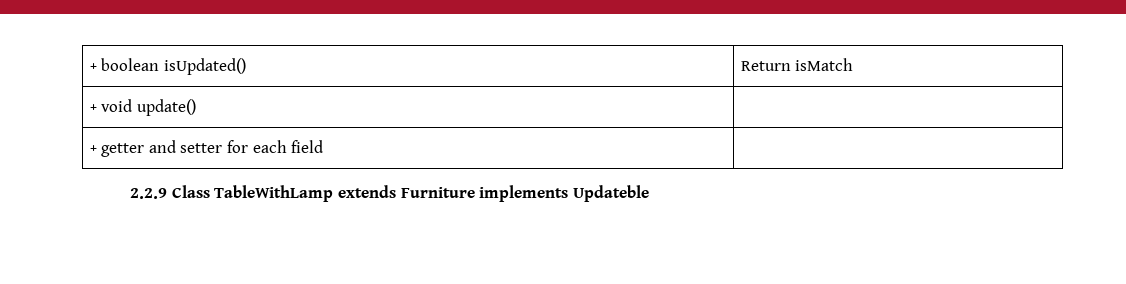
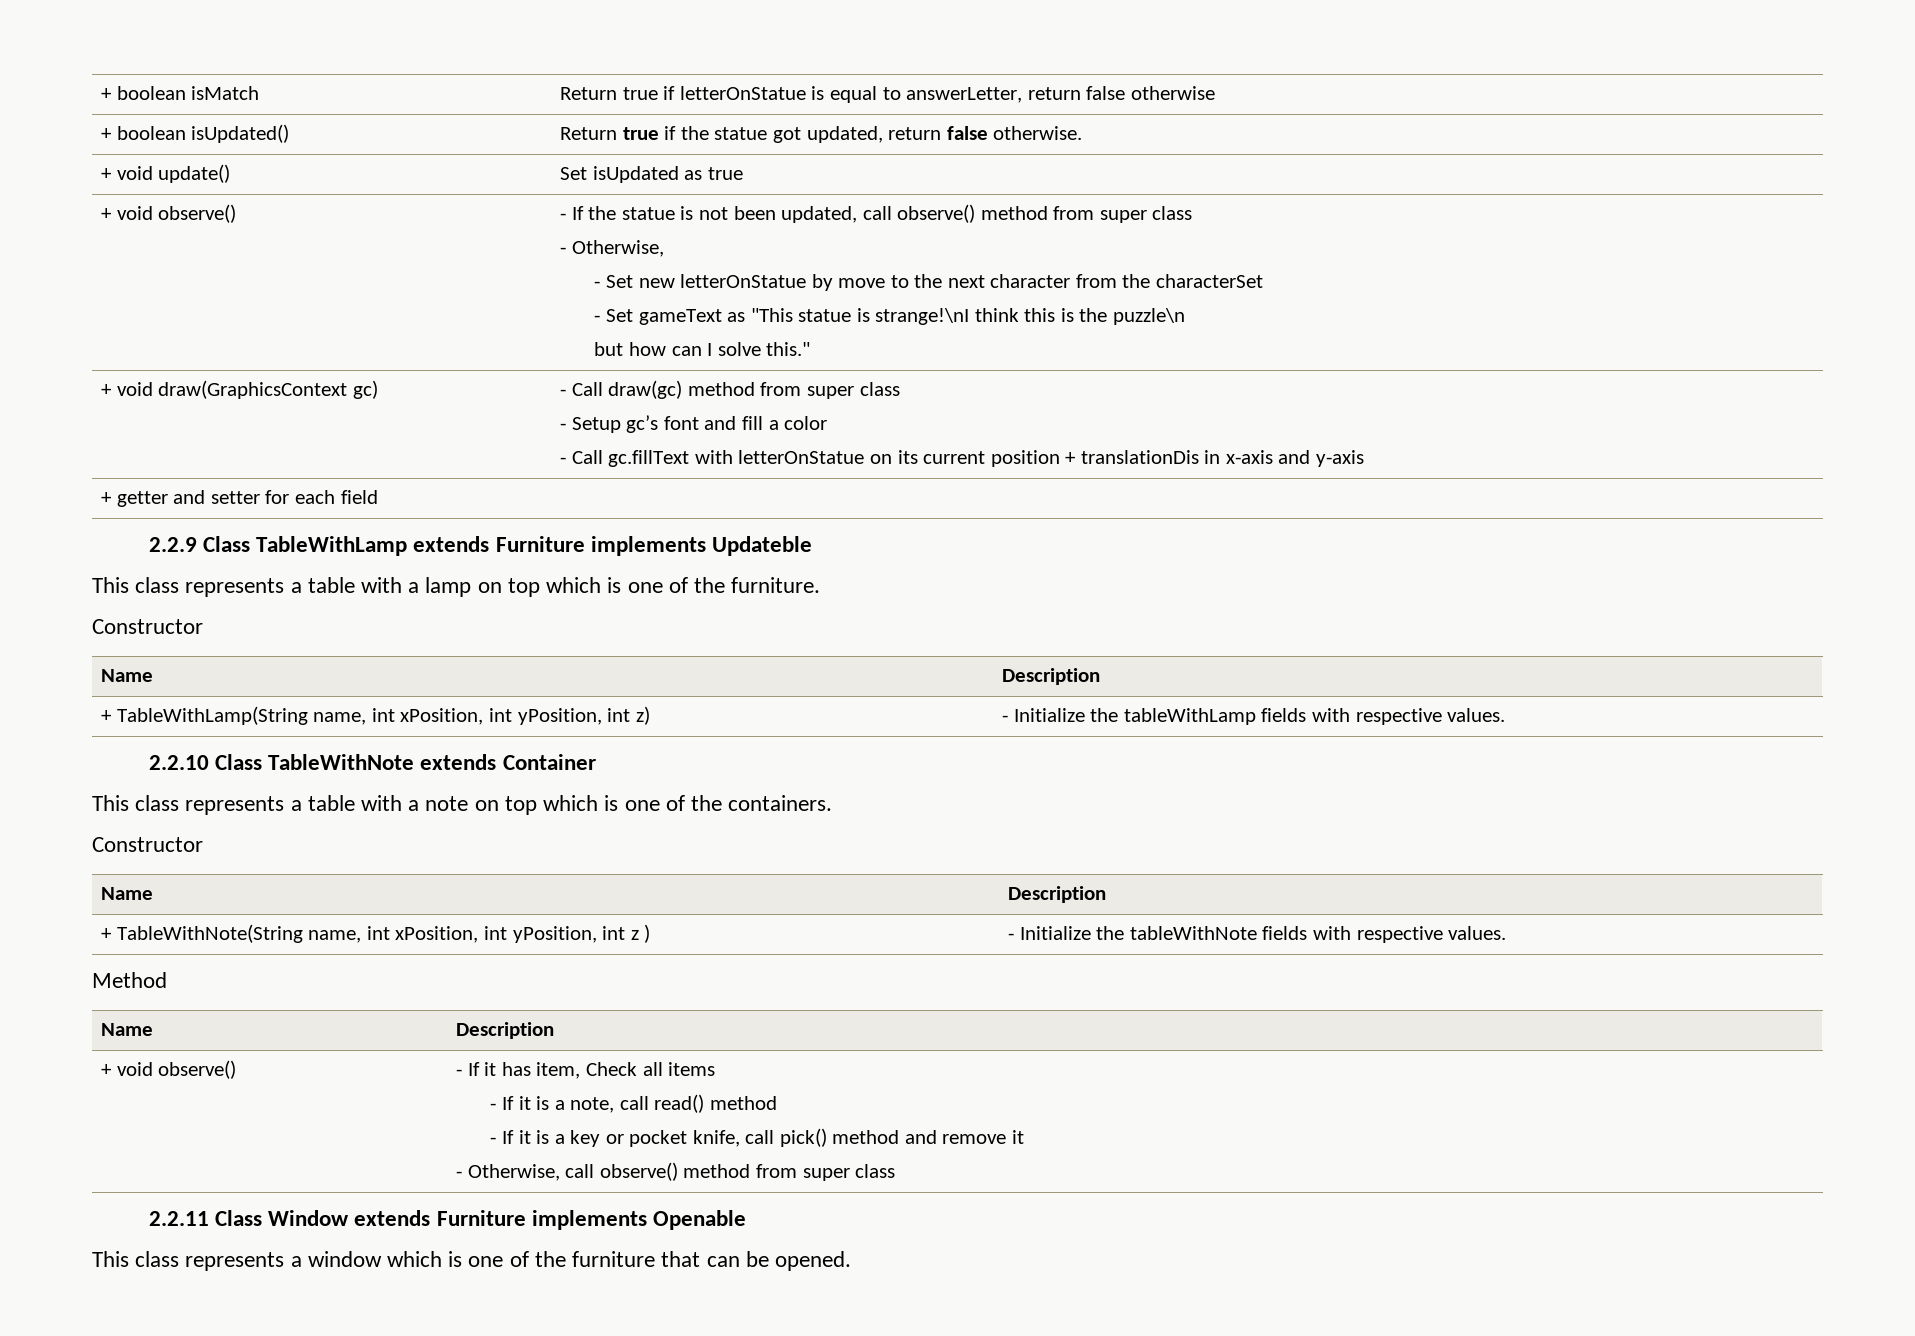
[89,58,246,75] [740,58,854,71] [89,99,196,116] + boolean isUpdated() | Return isMatch // + void update() | -> [101,86,260,100] [560,86,1215,103] [101,124,290,143] [560,126,1083,143] [101,164,231,183] [560,166,743,183] [101,204,237,223] [560,204,1193,223] [560,240,664,257] [594,274,1263,291] [594,308,1185,325] [594,342,811,356] [101,380,378,399] [560,380,900,399] [560,415,828,433] [560,450,1364,467] + boolean isMatch | Return true if letterOnStatue is equal to answerLetter, return false otherwise // + boolean isUpdated() | Return true if the statue got updated, return false otherwise. // + void update() | Set isUpdated as true // + void observe() | - If the statue is not been updated, call observe() method from super class // - Otherwise, // - Set new letterOnStatue by move to the next character from the characterSet // - Set gameText as "This statue is strange!\nI think this is the puzzle\n // but how can I solve this." // + void draw(GraphicsContext gc) | - Call draw(gc) method from super class // - Setup gc’s font and fill a color // - Call gc.fillText with letterOnStatue on its current position + translationDis in x-axis and y-axis
(649, 193) none -> [92,577,821,597] [92,619,203,634] [101,669,154,682] [1002,668,1101,685] [101,706,650,725] [1002,708,1506,725] [148,754,596,770] [92,795,833,815] [92,837,203,852] [101,887,154,900] [1008,886,1107,903] [101,924,651,943] [1008,926,1507,943] [92,972,167,988] [101,1023,154,1036] [456,1022,555,1039] [101,1060,237,1079] [456,1062,716,1079] [490,1094,777,1113] [490,1128,1024,1147] [456,1162,896,1181] [148,1210,747,1230] [92,1251,851,1271] // This class represents a table with a lamp on top which is one of the furniture. // Constructor // Name | Description // + TableWithLamp(String name, int xPosition, int yPosition, int z) | - Initialize the tableWithLamp fields with respective values. // 2.2.10 Class TableWithNote extends Container // This class represents a table with a note on top which is one of the containers. // Constructor // Name | Description // + TableWithNote(String name, int xPosition, int yPosition, int z ) | - Initialize the tableWithNote fields with respective values. // Method // Name | Description // + void observe() | - If it has item, Check all items // - If it is a note, call read() method // - If it is a key or pocket knife, call pick() method and remove it // - Otherwise, call observe() method from super class // 2.2.11 Class Window extends Furniture implements Openable // This class represents a window which is one of the furniture that can be opened.

